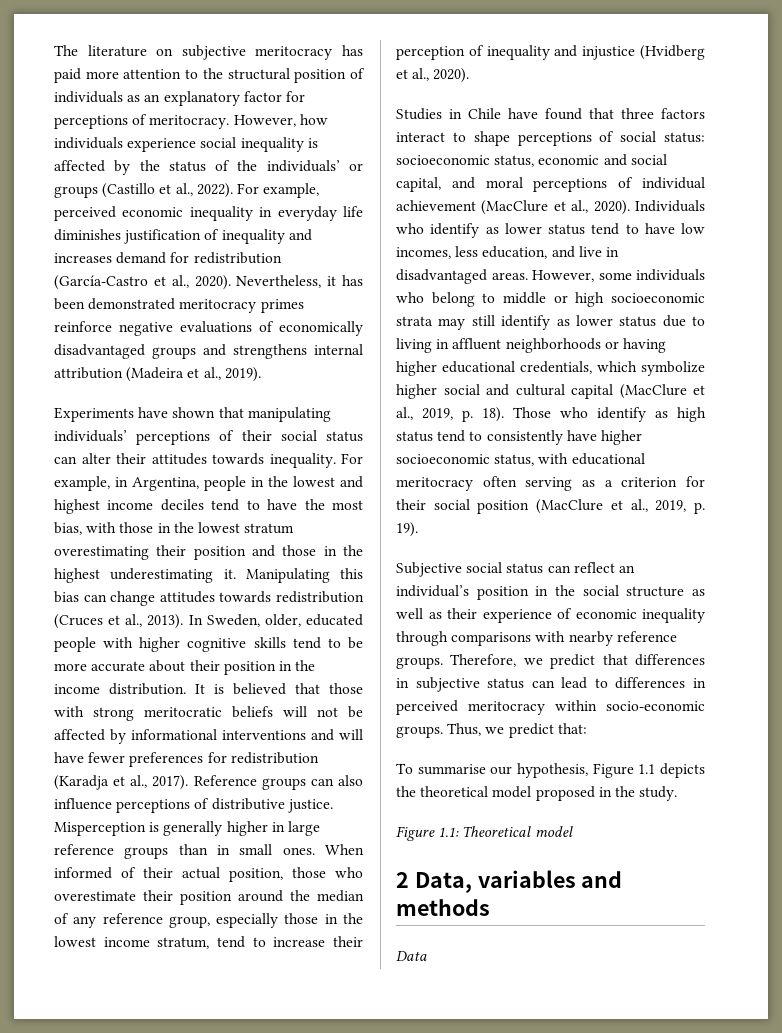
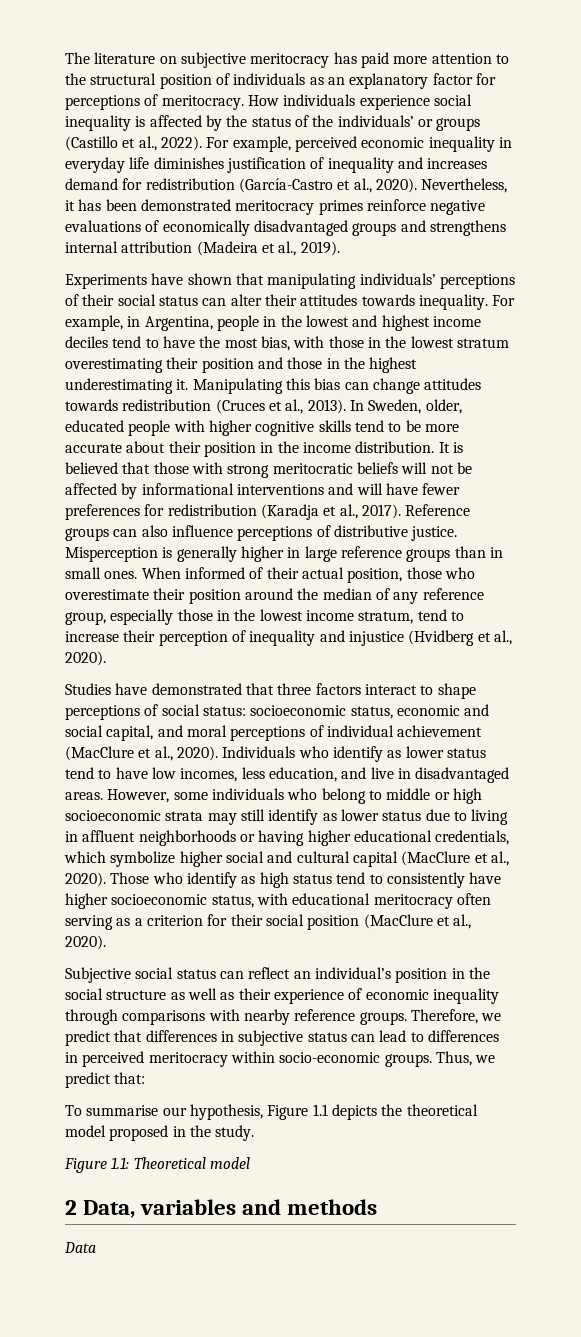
[233,114,328,127] However, how -> [247,95,279,106] How
[449,108,582,120] in Chile have found -> [115,683,242,695] have demonstrated
[422,407,504,422] 2019, p. 18). -> [65,872,106,887] 2020).
[655,500,705,514] [396,522,418,537] 2019, p. 19). -> [65,935,106,950] 2020).

